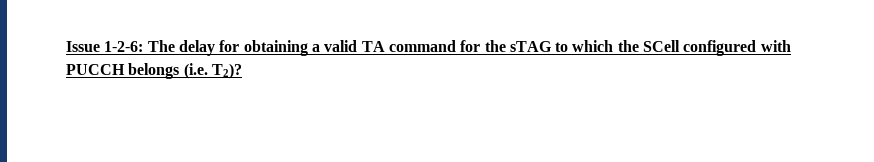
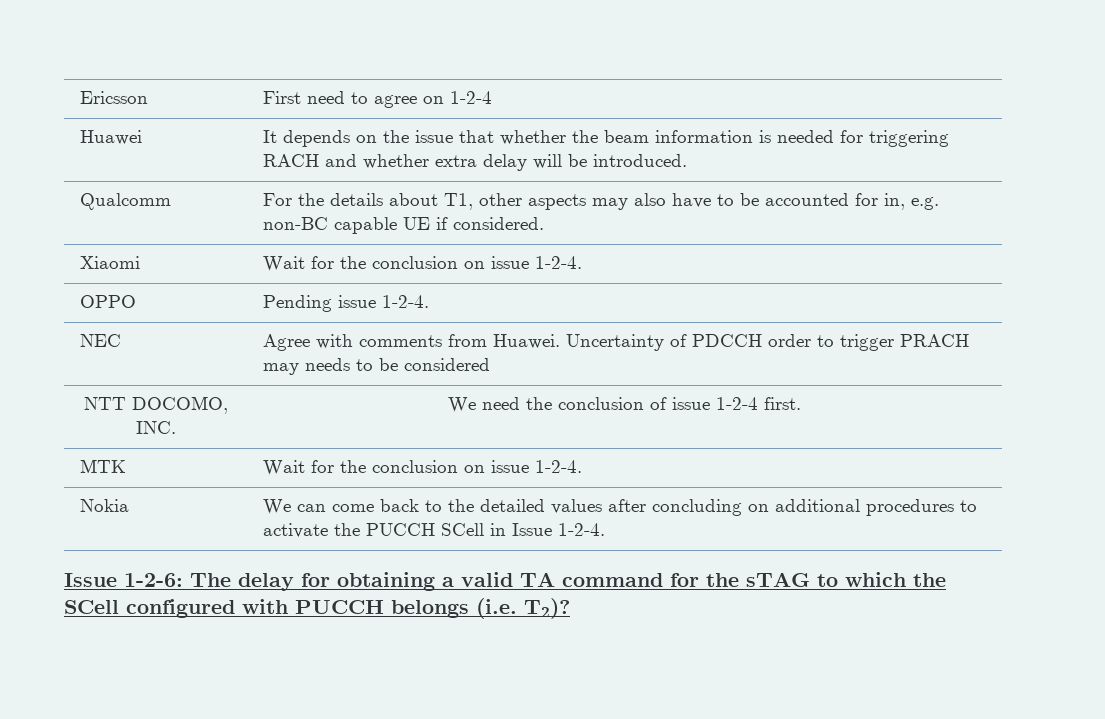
(66, 46) none -> [80,91,149,104] [263,91,493,108] [80,130,143,145] [263,130,950,147] [263,154,688,171] [80,193,172,210] [263,193,940,210] [263,217,545,234] [80,256,141,269] [263,256,583,272] [80,295,137,308] [263,295,430,312] [80,334,122,347] [263,334,970,351] [263,358,491,375] [84,396,228,414] [136,421,176,434] [448,397,801,413] [80,459,127,473] [263,460,583,476] [80,499,130,512] [263,499,978,516] [263,523,606,538] Ericsson | First need to agree on 1-2-4 // Huawei | It depends on the issue that whether the beam information is needed for triggering RACH and whether extra delay will be introduced. // Qualcomm | For the details about T1, other aspects may also have to be accounted for in, e.g. non-BC capable UE if considered. // Xiaomi | Wait for the conclusion on issue 1-2-4. // OPPO | Pending issue 1-2-4. // NEC | Agree with comments from Huawei. Uncertainty of PDCCH order to trigger PRACH may needs to be considered // NTT DOCOMO, INC. | We need the conclusion of issue 1-2-4 first. // MTK | Wait for the conclusion on issue 1-2-4. // Nokia | We can come back to the detailed values after concluding on additional procedures to activate the PUCCH SCell in Issue 1-2-4. //

